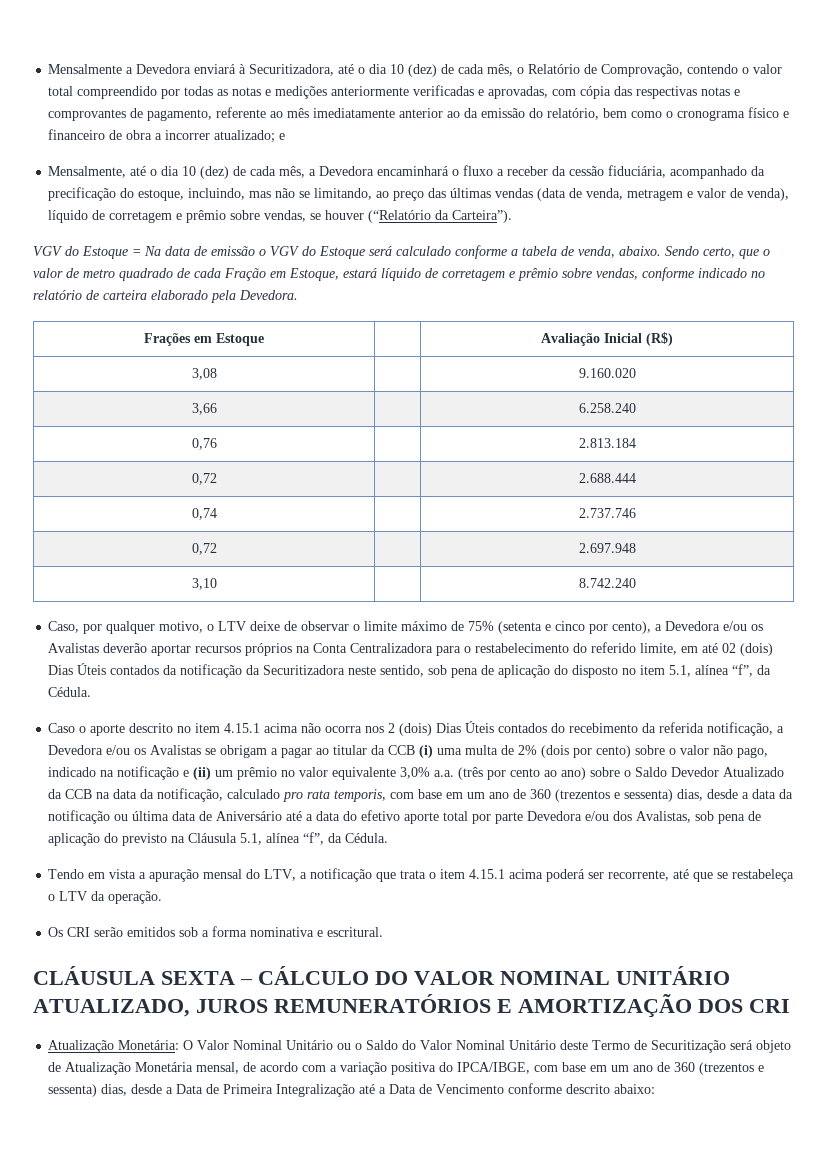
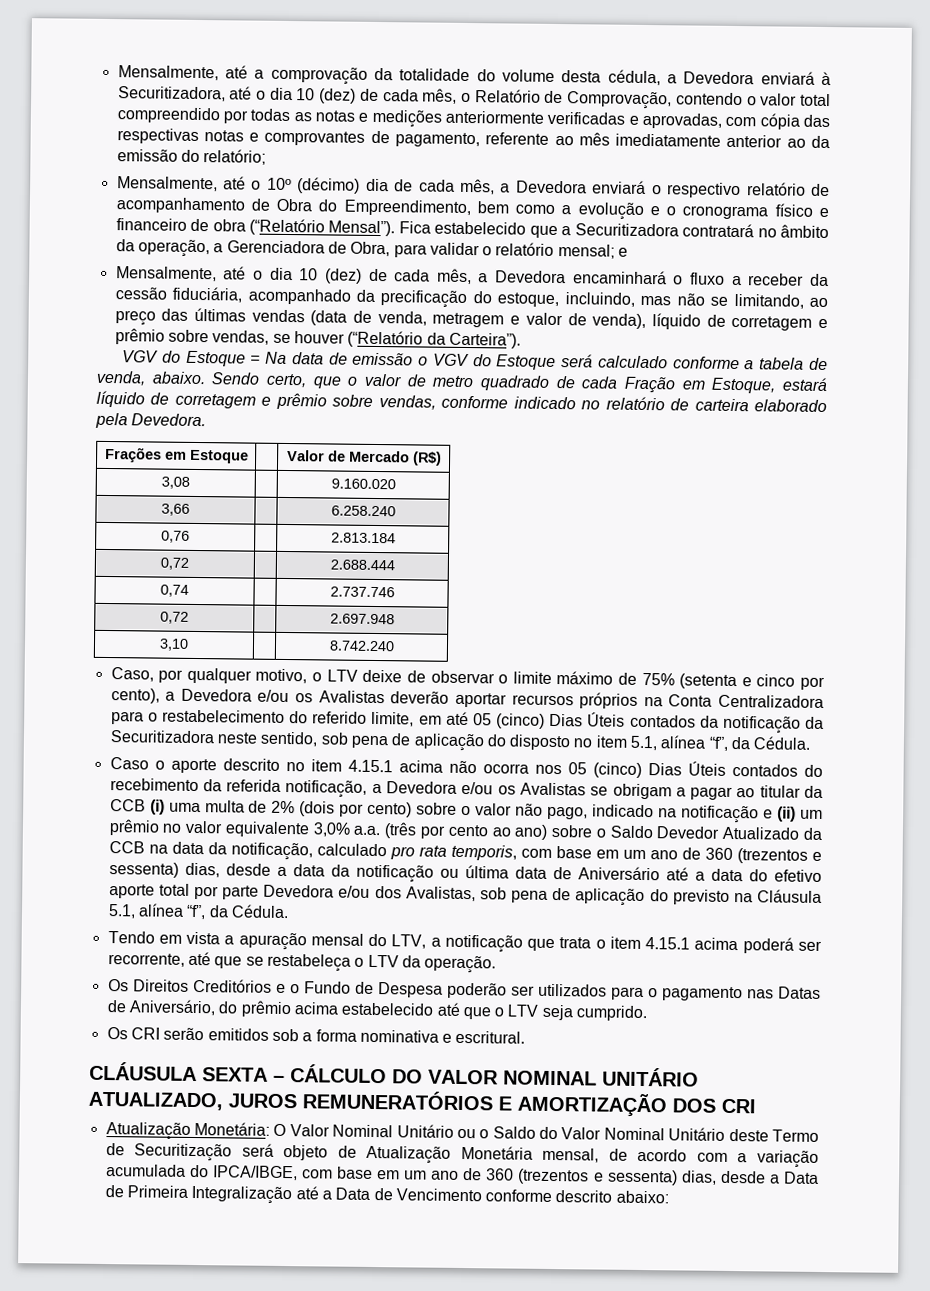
[48,64,123,74] Mensalmente -> [117,65,661,86] Mensalmente, até a comprovação da totalidade do volume desta cédula,
[547,108,663,120] relatório, bem como -> [203,149,267,165] [116,176,830,199] [115,197,660,220] relatório; // Mensalmente, até o 10º (décimo) dia de cada mês, a Devedora enviará o respectivo relatório de acompanhamento de Obra do Empreendimento, bem como a evolução e
[155,130,276,143] a incorrer atualizado; -> [248,218,830,239] [115,239,615,259] (“Relatório Mensal”). Fica estabelecido que a Securitizadora contratará no âmbito da operação, a Gerenciadora de Obra, para validar o relatório mensal;
[541,333,642,346] Avaliação Inicial -> [286,449,410,463] Valor de Mercado
[722,643,774,656] 02 (dois) -> [472,713,546,729] 05 (cinco)
[388,723,433,736] 2 (dois) -> [567,762,642,778] 05 (cinco)
(163, 897) none -> [107,978,821,1002] [106,999,648,1022] // Os Direitos Creditórios e o Fundo de Despesa poderão ser utilizados para o pagamento nas Datas de Aniversário, do prêmio acima estabelecido até que o LTV seja cumprido.
[391,1062,437,1075] positiva -> [105,1164,186,1177] acumulada

